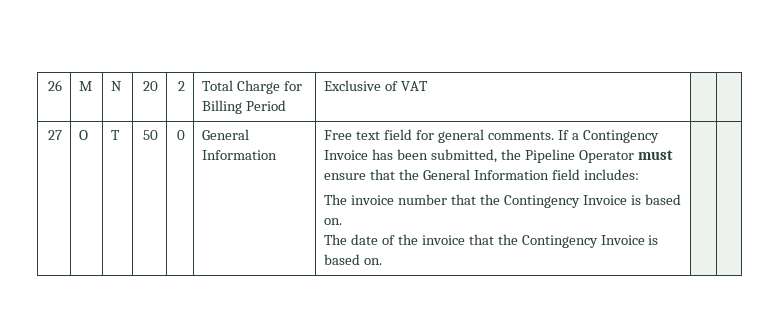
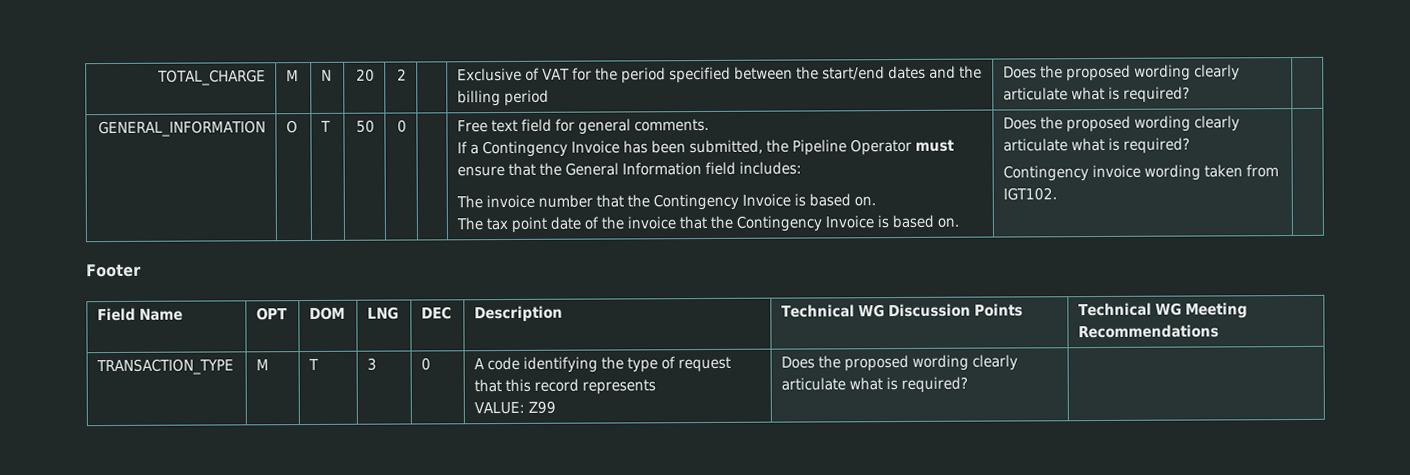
[47,80,62,91] 26 -> [156,69,266,86] TOTAL_CHARGE
[202,80,303,94] [202,100,287,114] [324,80,429,91] [47,130,62,140] Total Charge for Billing Period | Exclusive of VAT | | // 27 -> [457,65,983,84] [457,89,550,107] [1003,64,1241,82] [1003,86,1191,103] [97,120,266,138] | Exclusive of VAT for the period specified between the start/end dates and the billing period | Does the proposed wording clearly articulate what is required? | // GENERAL_INFORMATION
[202,129,250,140] [202,150,278,160] General Information -> (407, 126) none
(554, 135) none -> (710, 125) //
(348, 239) none -> [486,216,548,233] tax point
(383, 261) none -> [1003,115,1241,133] [1003,137,1191,154] [1003,164,1280,182] [1003,187,1058,201] [86,263,142,278] [97,307,184,322] [256,307,289,321] [309,306,346,321] [367,306,400,320] [421,306,453,320] [474,305,564,323] [781,303,1024,318] [1078,302,1249,319] [1078,324,1220,339] [96,358,235,376] [256,359,270,371] [308,358,320,371] [367,357,378,371] [421,357,432,371] [474,356,732,373] [474,378,657,395] [474,400,557,415] [781,354,1019,372] [781,376,969,394] Does the proposed wording clearly articulate what is required? // Contingency invoice wording taken from IGT102. | // Footer // Field Name | OPT | DOM | LNG | DEC | Description | Technical WG Discussion Points | Technical WG Meeting Recommendations // TRANSACTION_TYPE | M | T | 3 | 0 | A code identifying the type of request that this record represents // VALUE: Z99 | Does the proposed wording clearly articulate what is required?

